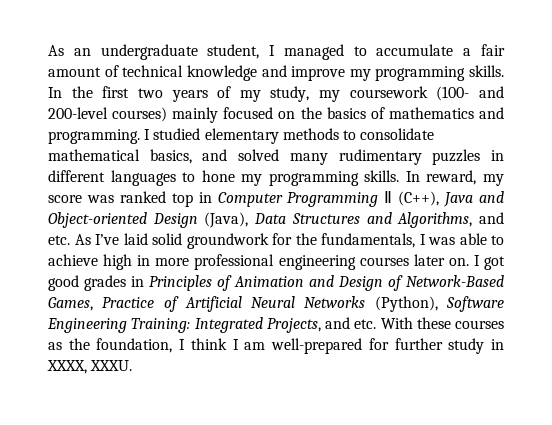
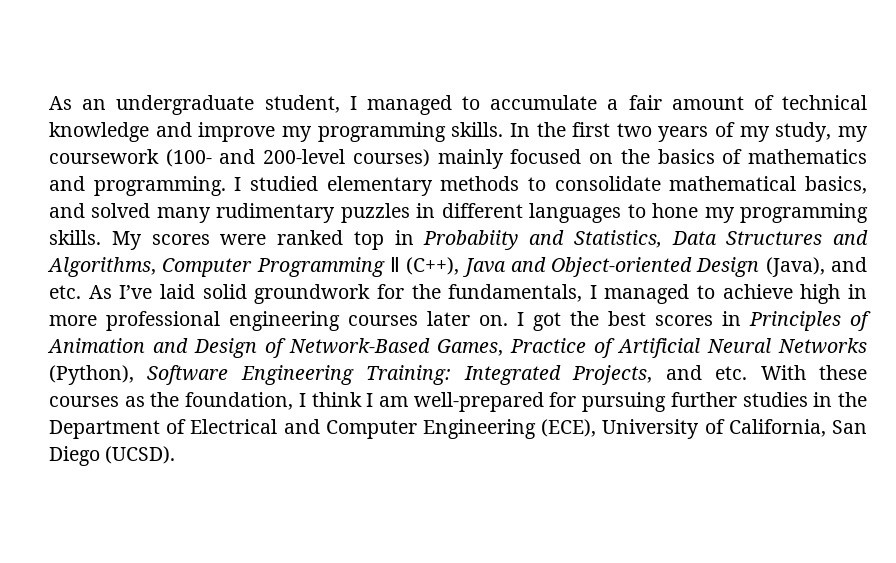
[405,170,504,186] [48,191,212,207] In reward, my score was ranked top in -> [111,230,868,250] [47,257,156,277] My scores were ranked top in Probabiity and Statistics, Data Structures and Algorithms,
[254,212,473,228] Data Structures and Algorithms, -> (825, 267) none
[428,233,487,245] was able -> [604,284,690,304] managed
[48,275,126,291] good grades -> [570,311,713,326] the best scores
[394,338,505,354] [47,360,133,374] further study in XXXX, XXXU. -> [582,392,867,412] [49,419,868,439] [49,446,176,466] pursuing further studies in the Department of Electrical and Computer Engineering (ECE), University of California, San Diego (UCSD).

